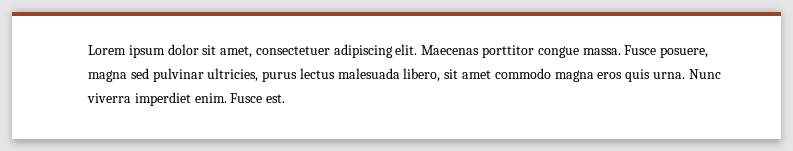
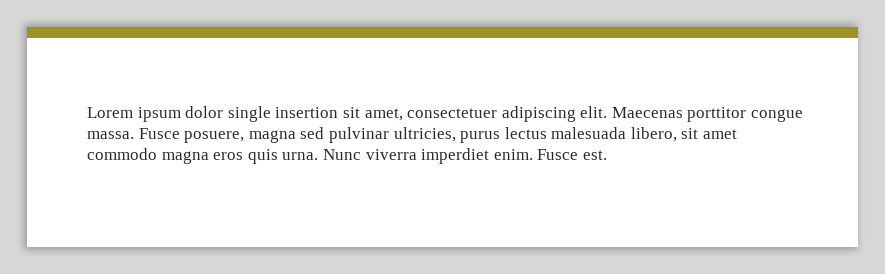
(199, 49) none -> [227,106,339,122] single insertion

